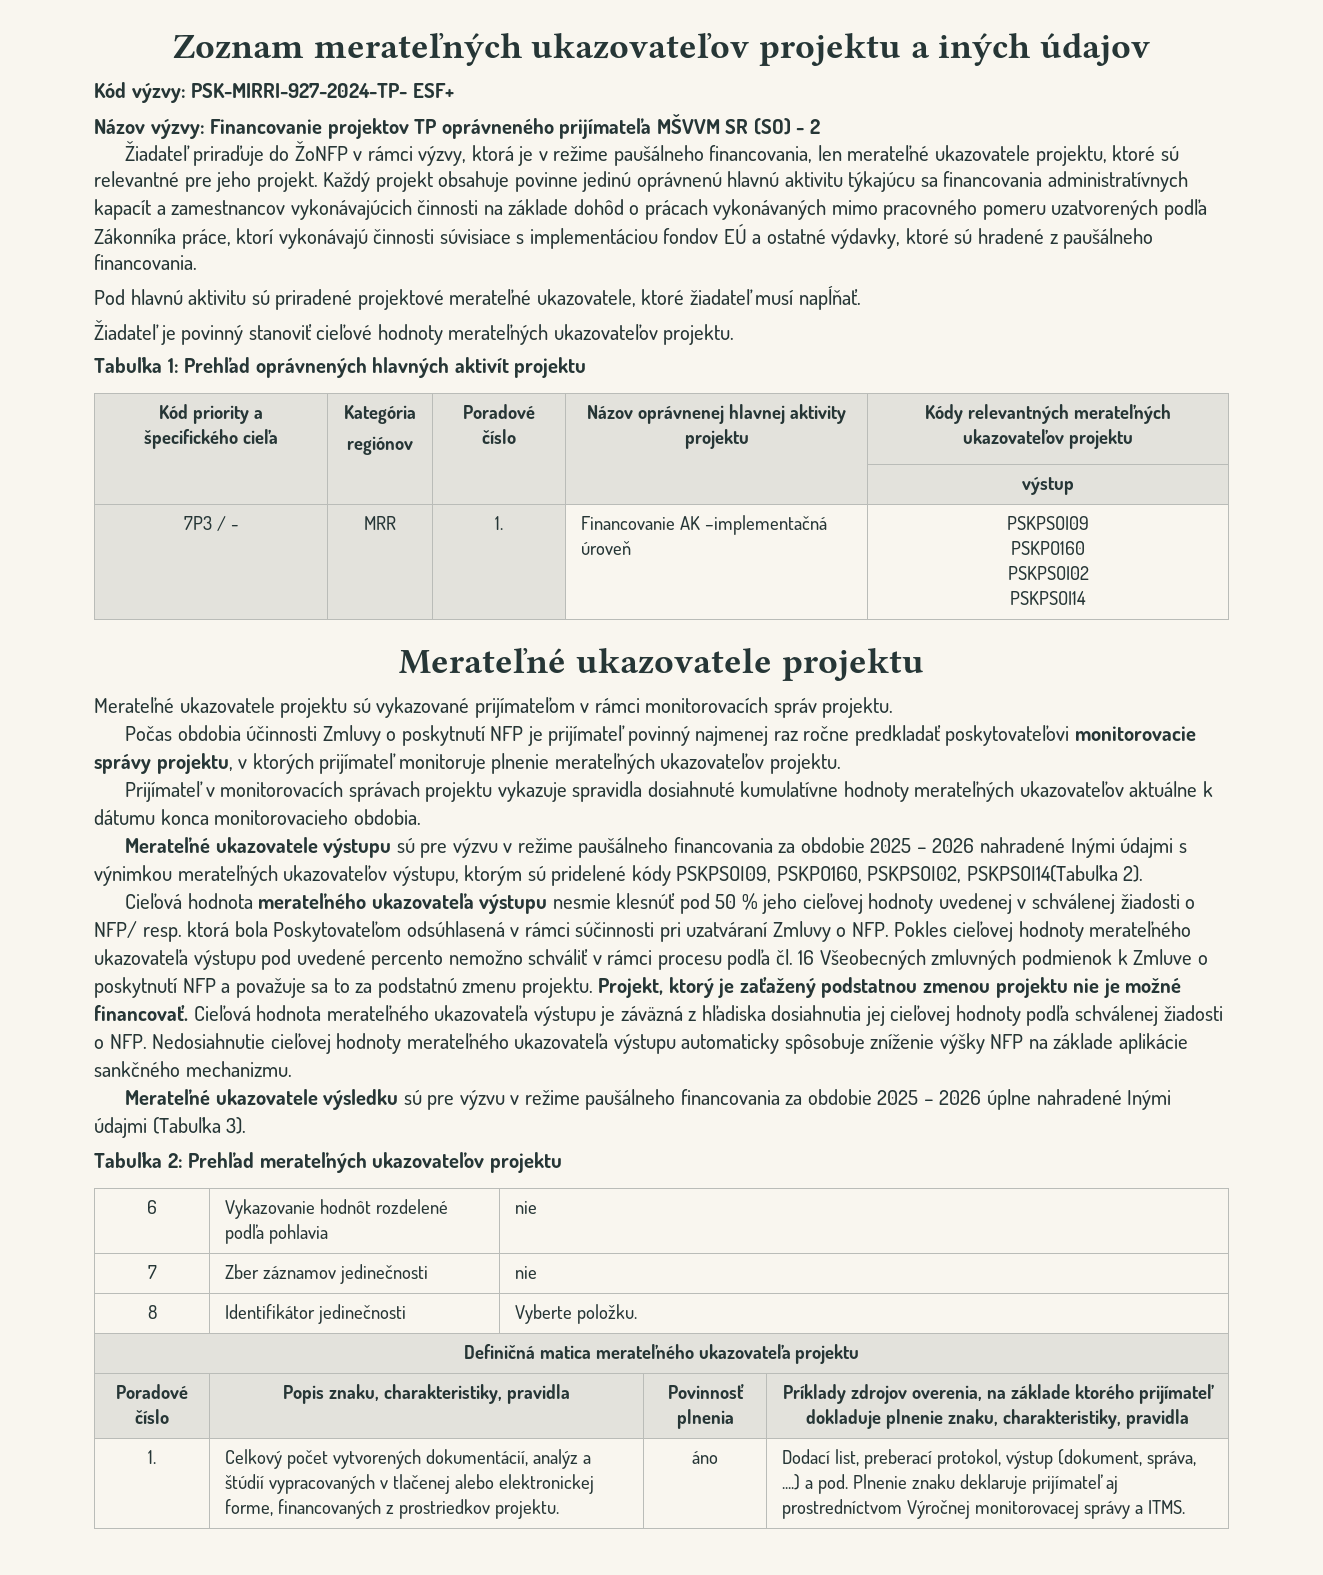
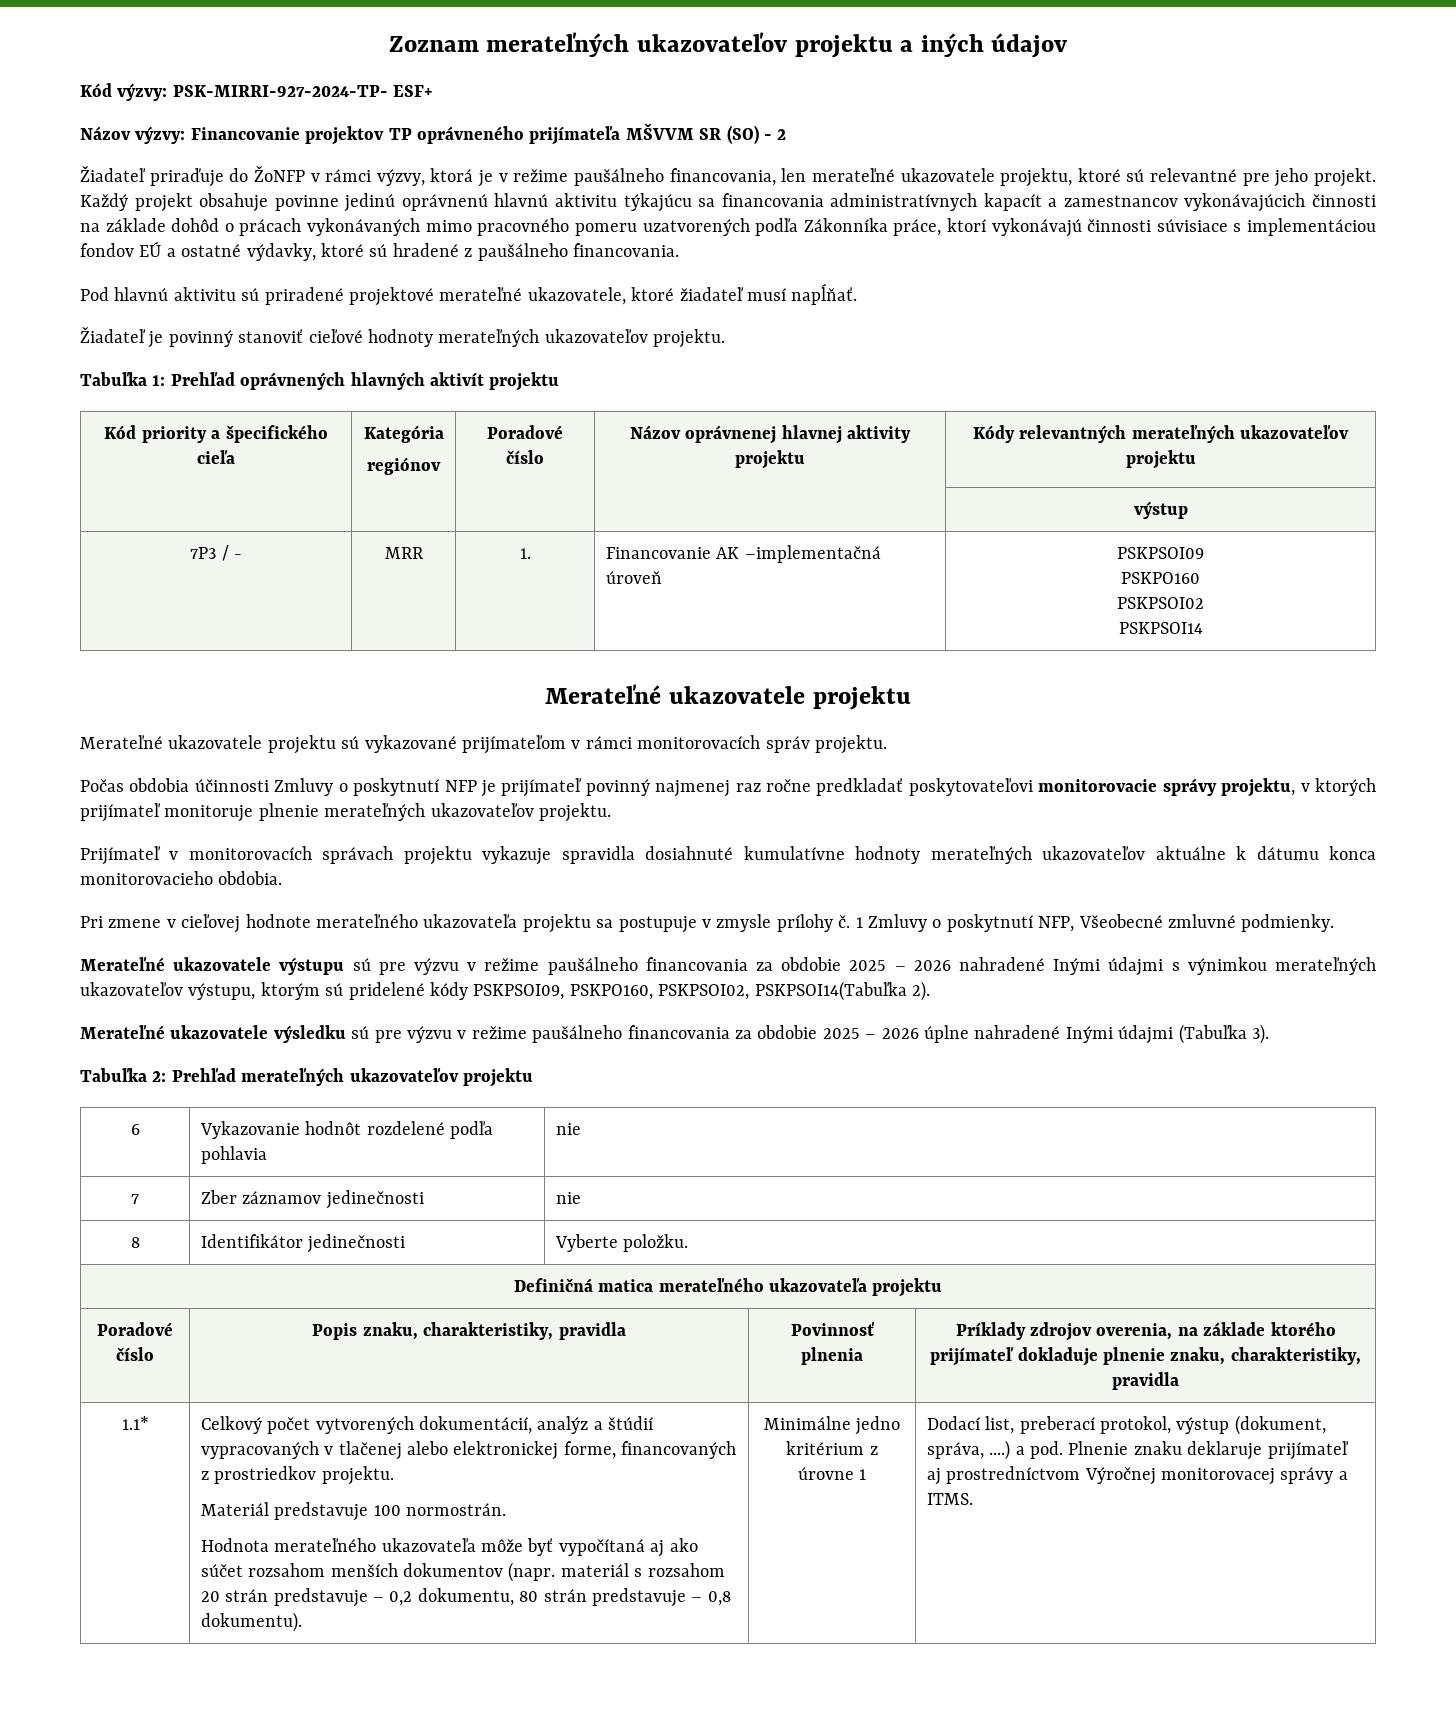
(421, 817) none -> [80,914,1335,933] // Pri zmene v cieľovej hodnote merateľného ukazovateľa projektu sa postupuje v zmysle prílohy č. 1 Zmluvy o poskytnutí NFP, Všeobecné zmluvné podmienky.
[124,893,1196,914] [94,921,1192,942] [94,949,1208,970] [94,977,1182,998] [94,1005,1223,1026] [94,1033,1188,1054] [94,1061,292,1077] // Cieľová hodnota merateľného ukazovateľa výstupu nesmie klesnúť pod 50 % jeho cieľovej hodnoty uvedenej v schválenej žiadosti o NFP/ resp. ktorá bola Poskytovateľom odsúhlasená v rámci súčinnosti pri uzatváraní Zmluvy o NFP. Pokles cieľovej hodnoty merateľného ukazovateľa výstupu pod uvedené percento nemožno schváliť v rámci procesu podľa čl. 16 Všeobecných zmluvných podmienok k Zmluve o poskytnutí NFP a považuje sa to za podstatnú zmenu projektu. Projekt, ktorý je zaťažený podstatnou zmenou projektu nie je možné financovať. Cieľová hodnota merateľného ukazovateľa výstupu je záväzná z hľadiska dosiahnutia jej cieľovej hodnoty podľa schválenej žiadosti o NFP. Nedosiahnutie cieľovej hodnoty merateľného ukazovateľa výstupu automaticky spôsobuje zníženie výšky NFP na základe aplikácie sankčného mechanizmu. -> (930, 991) none
[148,1450,156,1464] 1. -> [121,1416,149,1430] 1.1*
[692,1451,718,1464] | áno -> [200,1502,506,1521] [200,1538,698,1557] [200,1562,725,1582] [200,1588,731,1607] [200,1612,302,1632] [763,1416,901,1435] [786,1441,878,1455] [797,1467,867,1480] // Materiál predstavuje 100 normostrán. // Hodnota merateľného ukazovateľa môže byť vypočítaná aj ako súčet rozsahom menších dokumentov (napr. materiál s rozsahom 20 strán predstavuje – 0,2 dokumentu, 80 strán predstavuje – 0,8 dokumentu). | Minimálne jedno kritérium z úrovne 1

